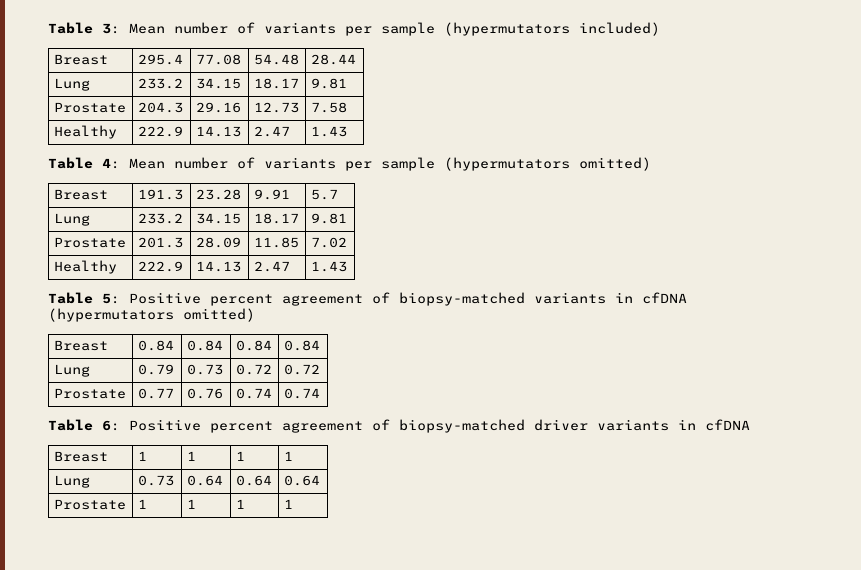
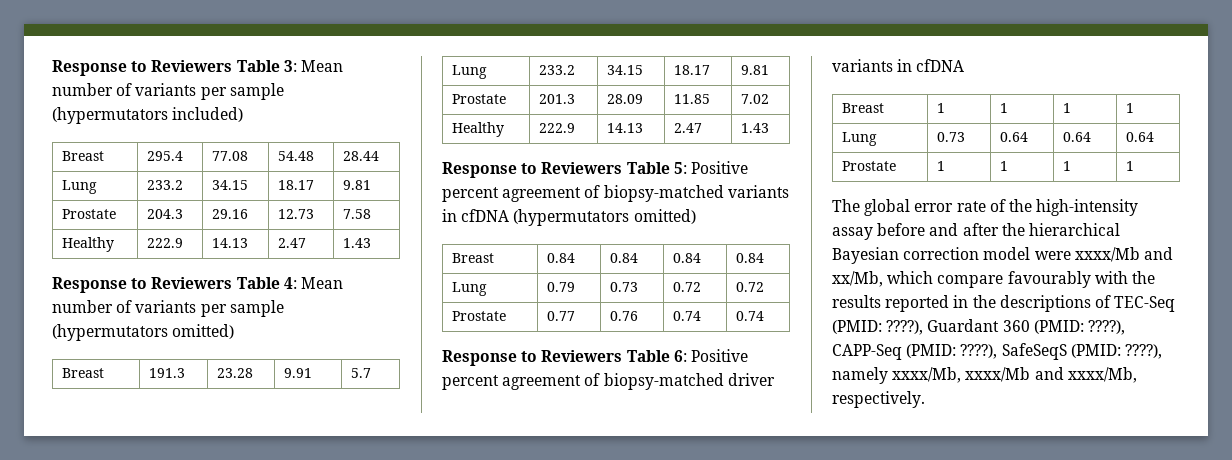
(48, 28) none -> [52,60,233,76] Response to Reviewers
(347, 131) none -> [52,277,233,293] Response to Reviewers
(347, 266) none -> [442,162,623,178] Response to Reviewers
(320, 393) none -> [442,350,623,366] Response to Reviewers
(293, 504) none -> [832,199,1139,216] [832,223,1120,240] [832,247,1173,264] [832,271,1155,288] [832,295,1176,312] [832,319,1125,335] [832,343,1162,360] [832,367,1137,384] [832,391,925,408] // The global error rate of the high-intensity assay before and after the hierarchical Bayesian correction model were xxxx/Mb and xx/Mb, which compare favourably with the results reported in the descriptions of TEC-Seq (PMID: ????), Guardant 360 (PMID: ????), CAPP-Seq (PMID: ????), SafeSeqS (PMID: ????), namely xxxx/Mb, xxxx/Mb and xxxx/Mb, respectively.

